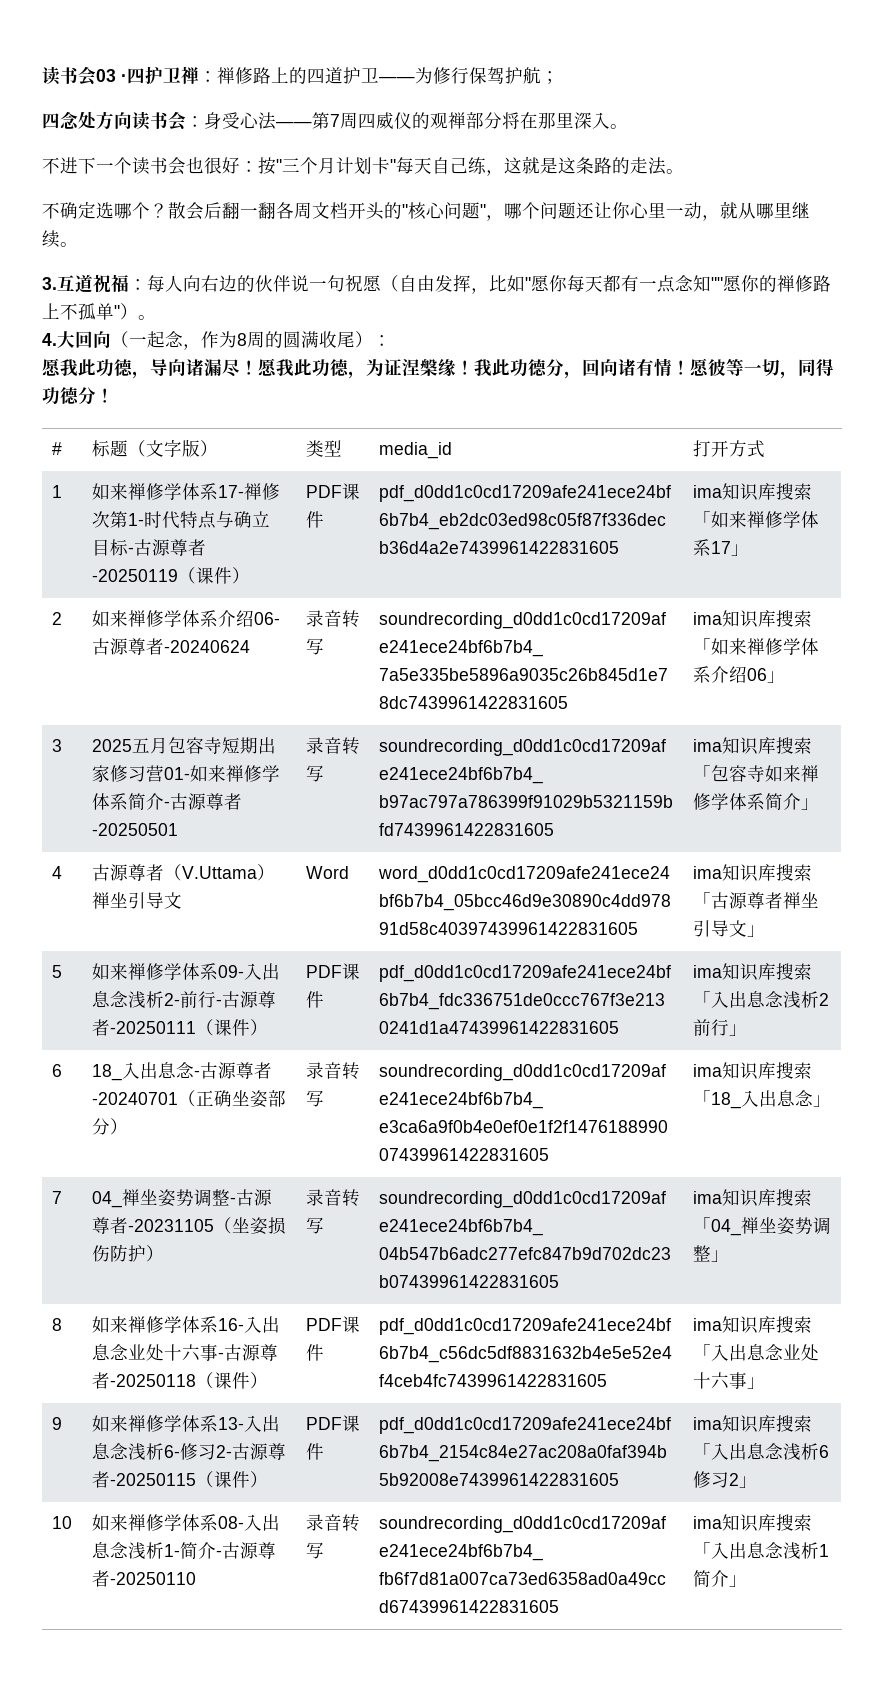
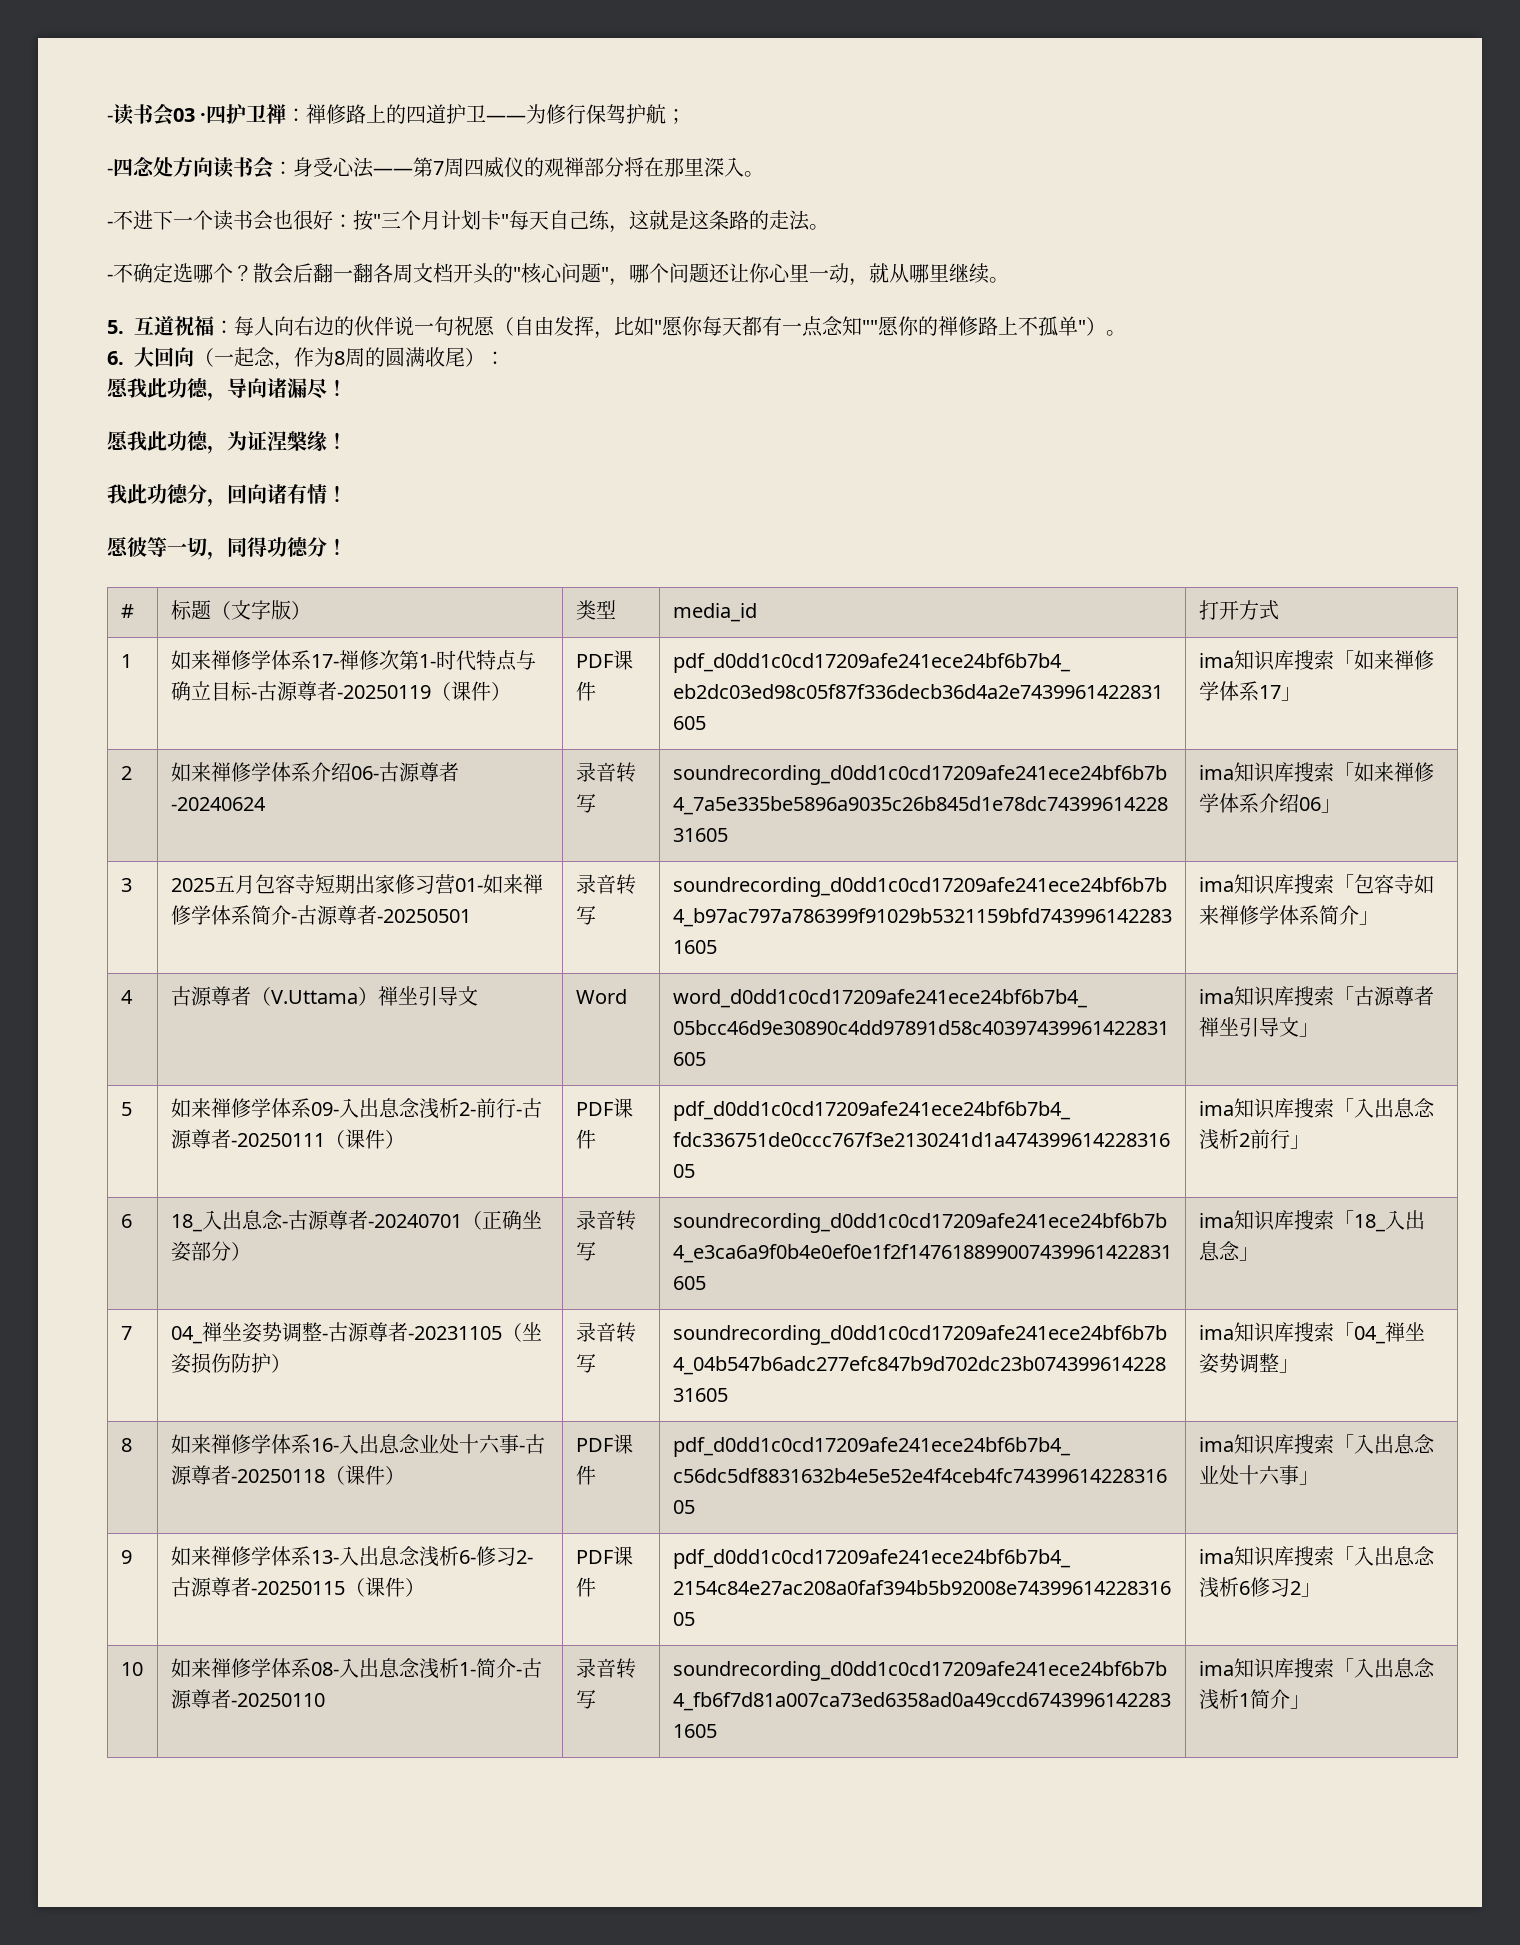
(42, 75) none -> [107,115,113,122] -
(559, 77) none -> [107,168,113,175] -
(628, 126) none -> [107,221,113,228] -
(684, 171) none -> [107,274,113,281] -
[42,277,57,290] 3. -> [107,320,124,334] 5.
[42,333,57,346] 4. -> [107,351,124,365] 6.
(258, 367) none -> (347, 388) //
(474, 367) none -> (347, 441) //
(690, 367) none -> (347, 494) //

